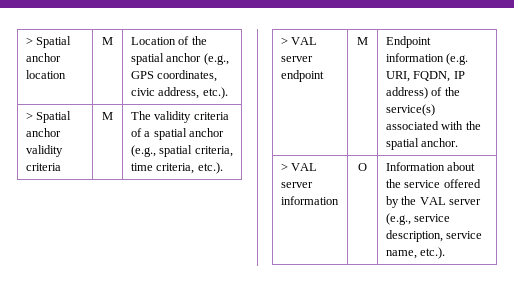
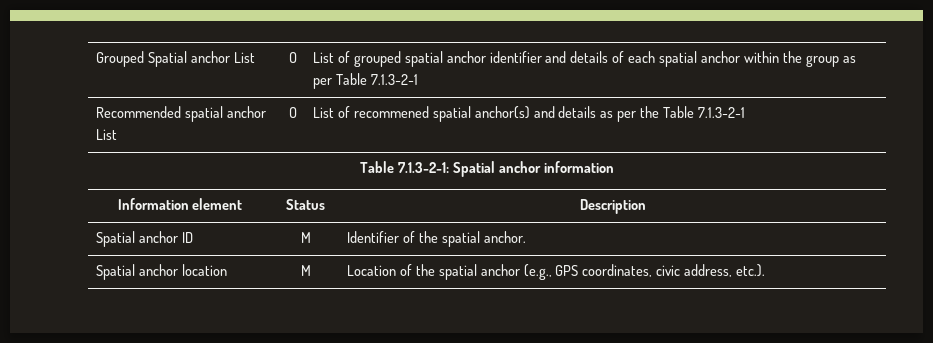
[25,37,33,45] > -> [95,51,255,67] [289,52,297,63] [312,51,856,67] [312,73,418,89] [95,106,266,122] [95,129,117,140] [289,107,297,118] [312,106,746,122] [360,161,614,177] [117,198,243,210] [286,199,325,210] [579,199,646,214] [95,231,193,247] [300,232,311,243] [346,231,526,247] Grouped Spatial anchor List | O | List of grouped spatial anchor identifier and details of each spatial anchor within the group as per Table 7.1.3-2-1 // Recommended spatial anchor List | O | List of recommened spatial anchor(s) and details as per the Table 7.1.3-2-1 // Table 7.1.3-2-1: Spatial anchor information // Information element | Status | Description // Spatial anchor ID | M | Identifier of the spatial anchor. //
[25,111,72,123] [25,128,61,137] [25,145,63,157] [25,163,61,171] [102,112,113,120] [130,111,229,123] [130,128,224,140] [130,145,233,157] [130,162,223,174] [280,37,318,45] [280,56,313,62] [280,70,324,82] [357,37,368,45] [385,36,431,48] [385,53,469,65] [385,71,465,82] [385,87,460,99] [385,104,435,116] [385,121,481,130] [385,138,459,150] [280,163,318,171] [280,182,313,188] [280,196,339,205] [358,163,367,171] [385,162,476,171] [385,179,481,188] [385,196,481,208] [385,213,451,225] [385,230,483,242] [385,247,446,259] // > Spatial anchor validity criteria | M | The validity criteria of a spatial anchor (e.g., spatial criteria, time criteria, etc.). // > VAL server endpoint | M | Endpoint information (e.g. URI, FQDN, IP address) of the service(s) associated with the spatial anchor. // > VAL server information | O | Information about the service offered by the VAL server (e.g., service description, service name, etc.). -> (766, 270) none

